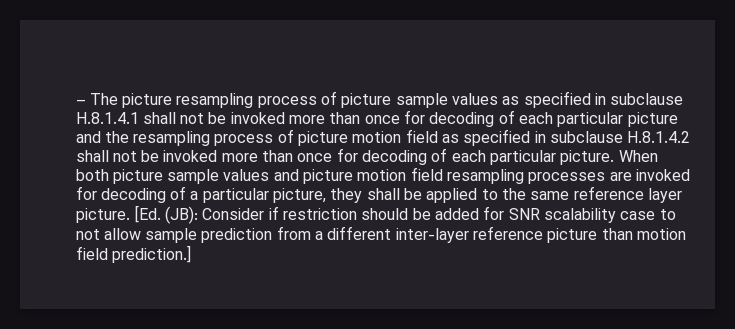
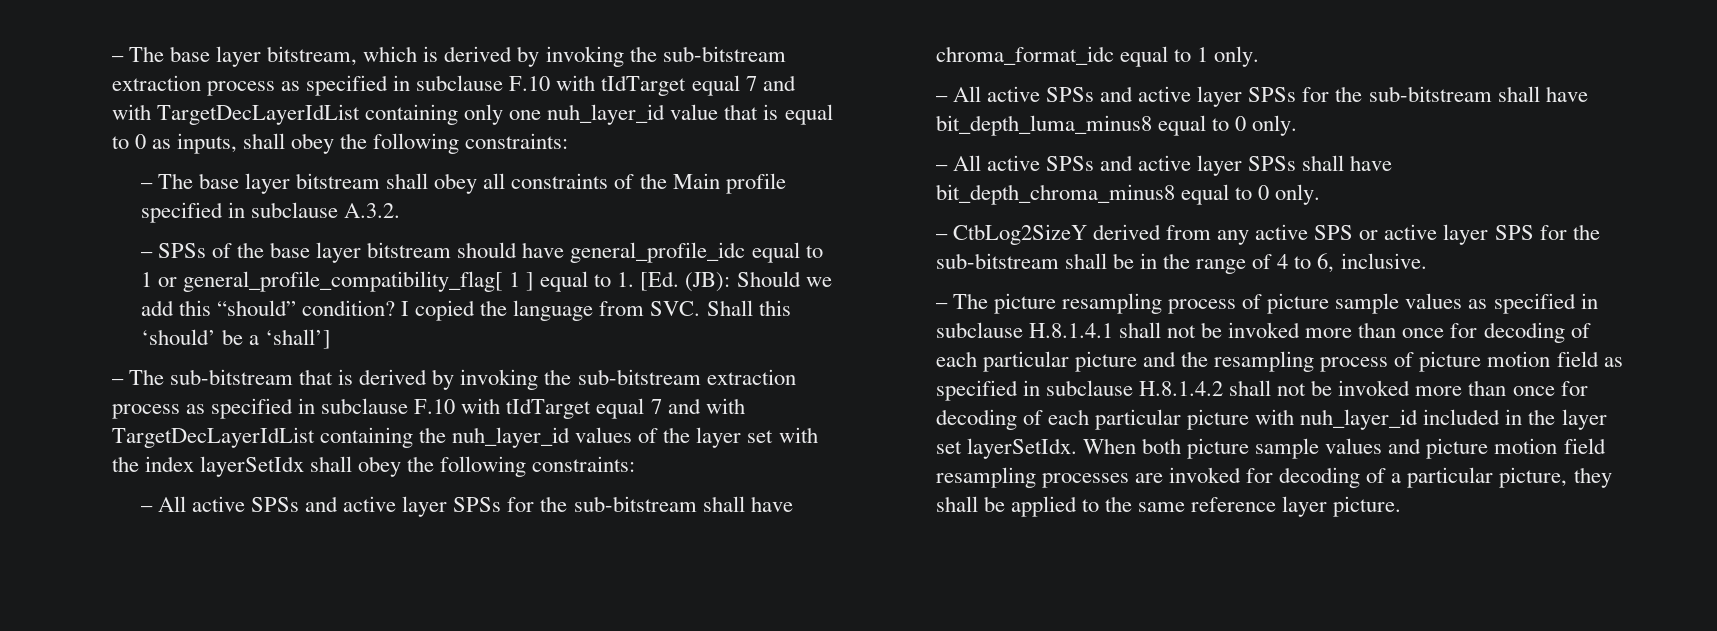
[75,93,118,105] – The -> [111,46,786,67] [111,75,796,96] [111,104,833,125] [111,133,569,154] [140,173,786,194] [140,202,400,223] [140,242,823,263] [140,271,832,292] [140,300,791,321] [140,329,331,349] [111,369,796,390] [111,398,745,419] [111,427,818,448] [111,456,636,477] [140,496,793,517] [935,46,1260,67] [935,86,1588,107] [935,115,1298,136] [935,155,1393,176] [935,184,1321,205] [935,224,1600,245] [935,253,1427,274] [935,293,988,309] – The base layer bitstream, which is derived by invoking the sub-bitstream extraction process as specified in subclause F.10 with tIdTarget equal 7 and with TargetDecLayerIdList containing only one nuh_layer_id value that is equal to 0 as inputs, shall obey the following constraints: // – The base layer bitstream shall obey all constraints of the Main profile specified in subclause A.3.2. // – SPSs of the base layer bitstream should have general_profile_idc equal to 1 or general_profile_compatibility_flag[ 1 ] equal to 1. [Ed. (JB): Should we add this “should” condition? I copied the language from SVC. Shall this ‘should’ be a ‘shall’] // – The sub-bitstream that is derived by invoking the sub-bitstream extraction process as specified in subclause F.10 with tIdTarget equal 7 and with TargetDecLayerIdList containing the nuh_layer_id values of the layer set with the index layerSetIdx shall obey the following constraints: // – All active SPSs and active layer SPSs for the sub-bitstream shall have chroma_format_idc equal to 1 only. // – All active SPSs and active layer SPSs for the sub-bitstream shall have bit_depth_luma_minus8 equal to 0 only. // – All active SPSs and active layer SPSs shall have bit_depth_chroma_minus8 equal to 0 only. // – CtbLog2SizeY derived from any active SPS or active layer SPS for the sub-bitstream shall be in the range of 4 to 6, inclusive. // – The
[560,150,615,165] picture. -> [1187,409,1607,430] [935,438,1077,459] picture with nuh_layer_id included in the layer set layerSetIdx.
[133,205,676,224] [75,226,687,243] [75,245,191,263] [Ed. (JB): Consider if restriction should be added for SNR scalability case to not allow sample prediction from a different inter-layer reference picture than motion field prediction.] -> (1402, 506) none

